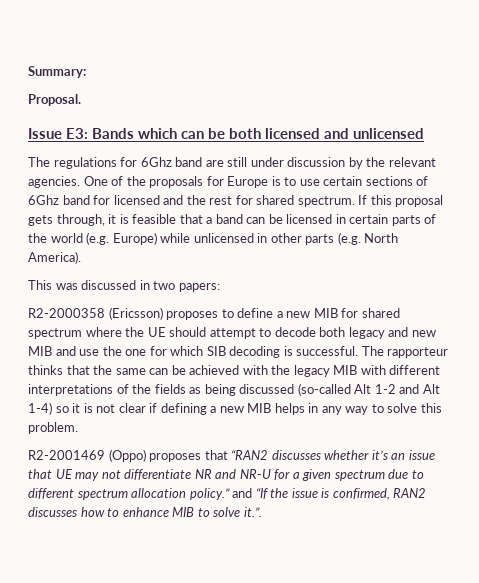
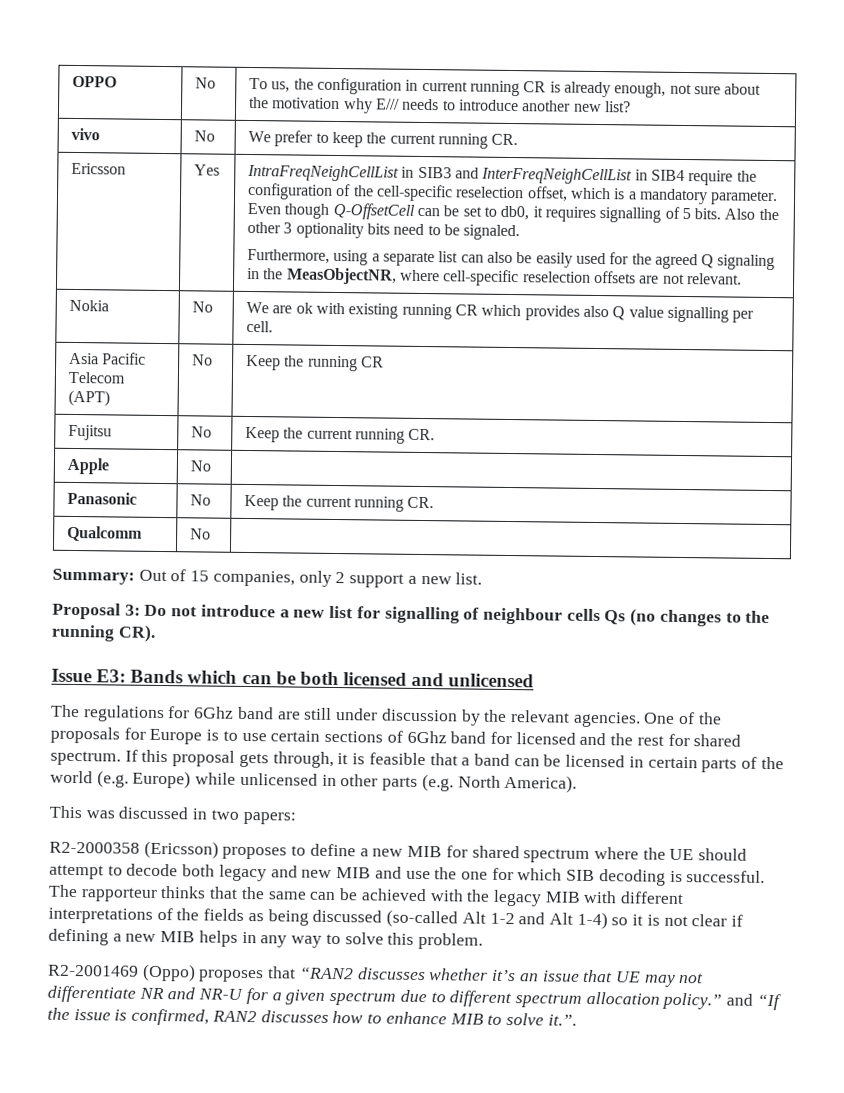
[28,66,86,78] [28,94,81,106] Summary: // Proposal. -> [71,75,117,88] [194,77,216,89] [248,77,762,98] [248,96,631,114] [70,127,100,141] [193,130,215,142] [247,130,519,149] [70,162,126,175] [193,164,220,176] [246,164,757,186] [246,182,779,206] [246,202,779,223] [246,221,521,241] [246,248,776,271] [246,267,742,287] [68,299,109,312] [191,301,213,313] [245,301,755,323] [245,320,273,333] [68,352,147,365] [67,371,125,384] [67,389,110,407] [191,354,213,366] [245,354,384,372] [67,424,112,441] [190,426,212,438] [244,426,436,444] [66,457,109,475] [189,460,211,472] [66,491,137,505] [189,494,211,506] [243,494,435,512] [66,525,143,542] [189,528,211,540] [52,568,483,588] [52,602,771,627] [51,624,156,642] OPPO | No | To us, the configuration in current running CR is already enough, not sure about the motivation why E/// needs to introduce another new list? // vivo | No | We prefer to keep the current running CR. // Ericsson | Yes | IntraFreqNeighCellList in SIB3 and InterFreqNeighCellList in SIB4 require the configuration of the cell-specific reselection offset, which is a mandatory parameter. Even though Q-OffsetCell can be set to db0, it requires signalling of 5 bits. Also the other 3 optionality bits need to be signaled. // Furthermore, using a separate list can also be easily used for the agreed Q signaling in the MeasObjectNR, where cell-specific reselection offsets are not relevant. // Nokia | No | We are ok with existing running CR which provides also Q value signalling per cell. // Asia Pacific Telecom (APT) | No | Keep the running CR // Fujitsu | No | Keep the current running CR. // Apple | No | // Panasonic | No | Keep the current running CR. // Qualcomm | No | // Summary: Out of 15 companies, only 2 support a new list. // Proposal 3: Do not introduce a new list for signalling of neighbour cells Qs (no changes to the running CR).

